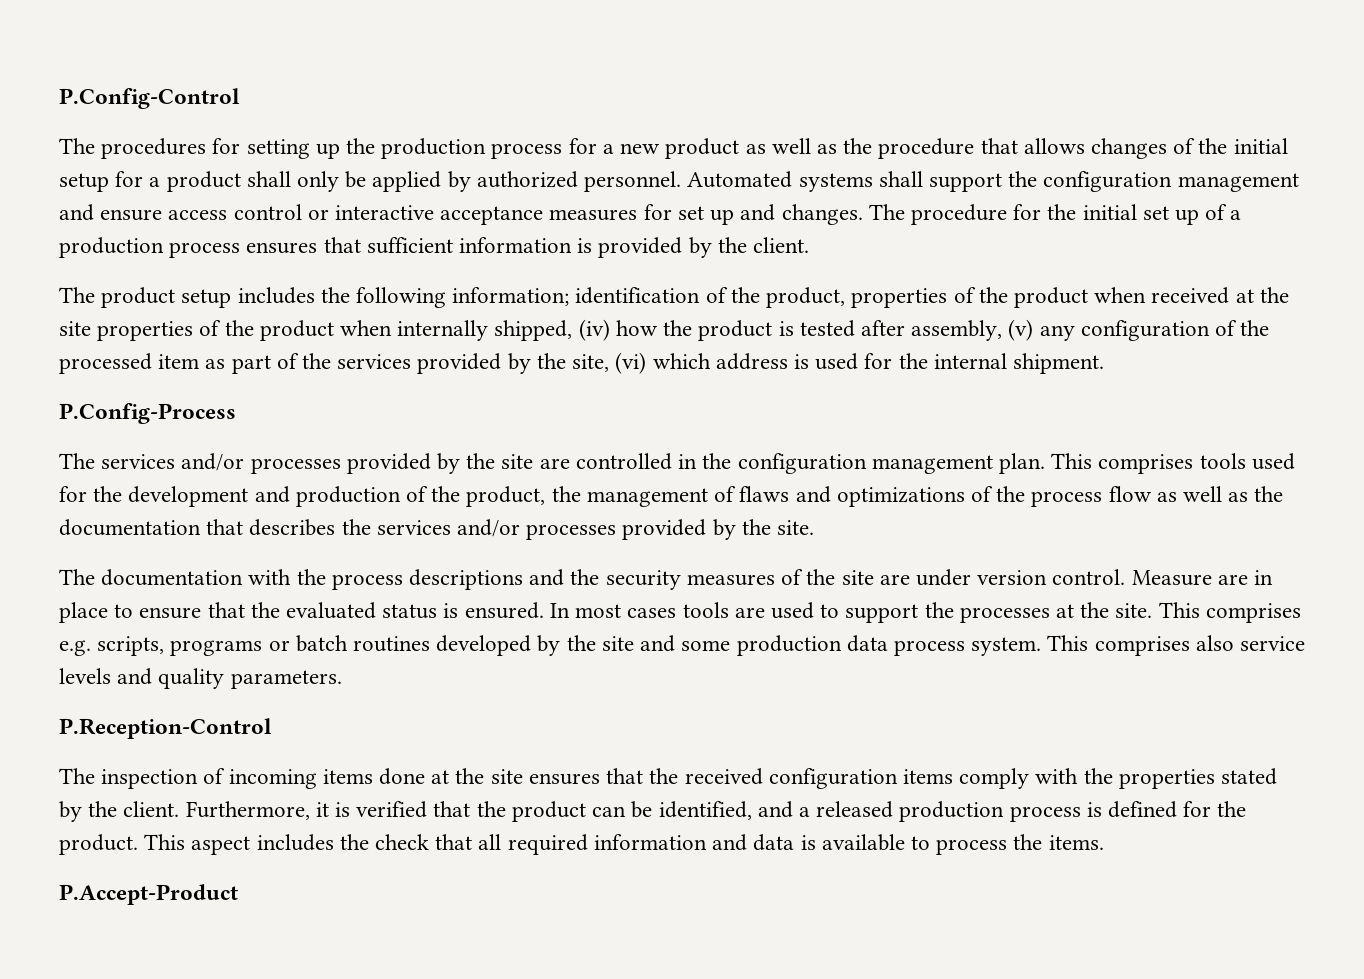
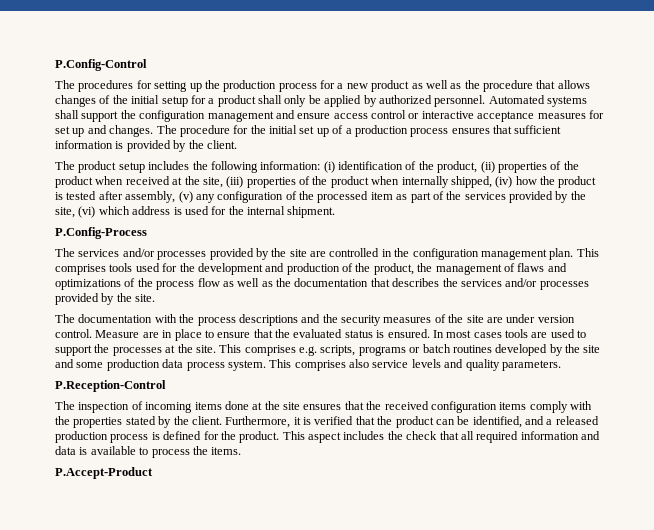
[452,287,570,306] information; -> [260,161,335,173] information: (i)
(846, 297) none -> [480,161,495,173] (ii)
[59,321,91,336] site -> [202,176,244,188] site, (iii)

